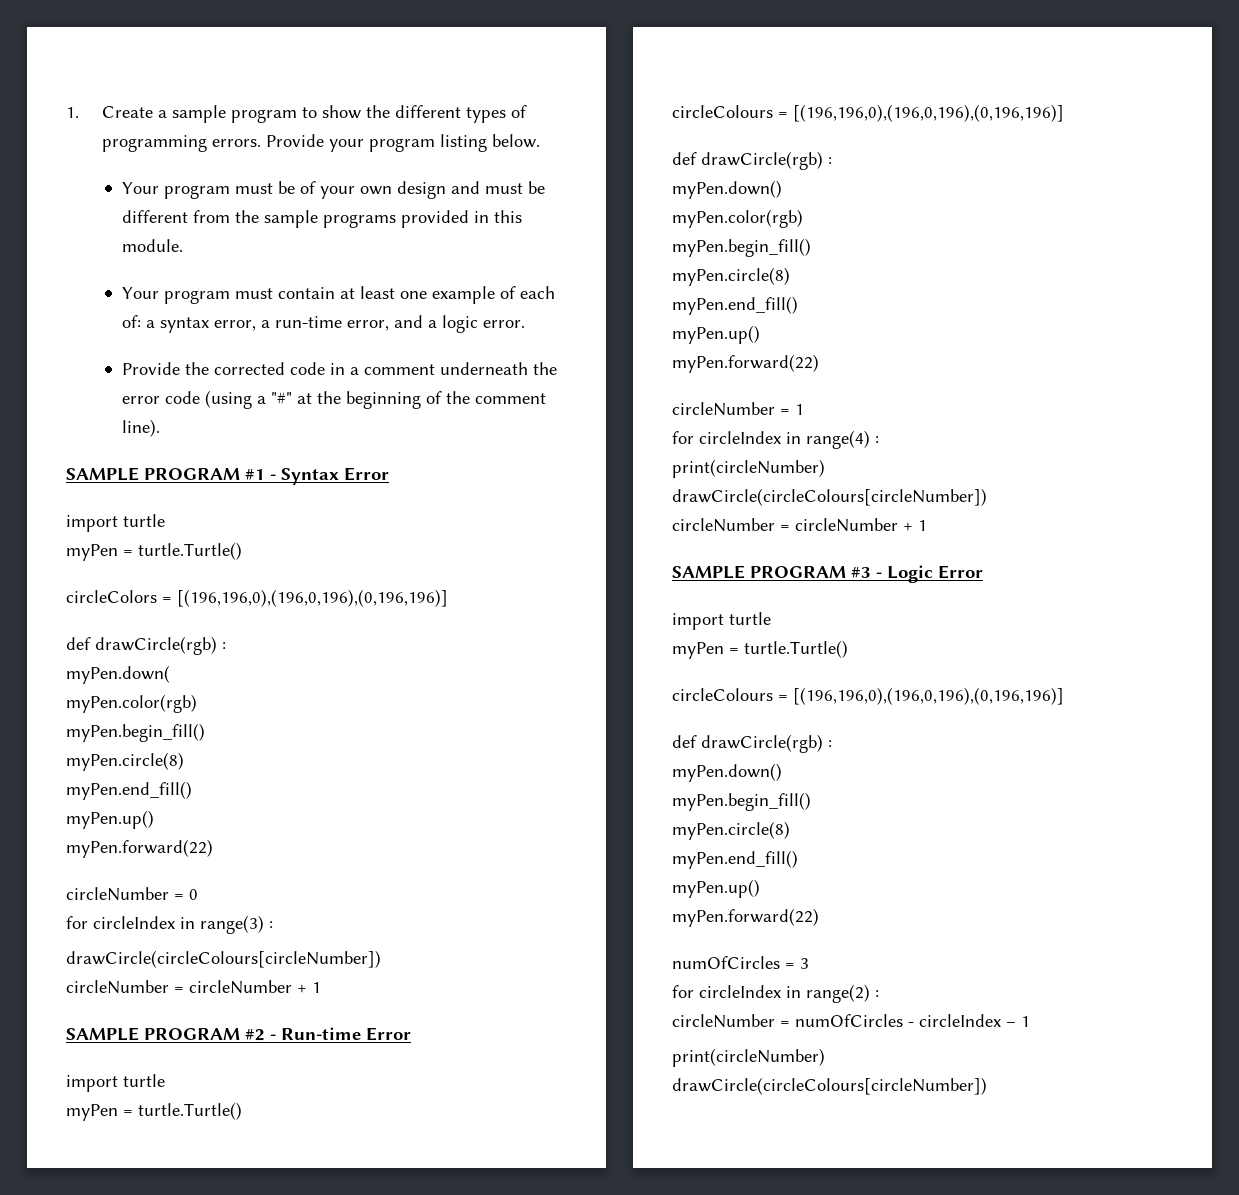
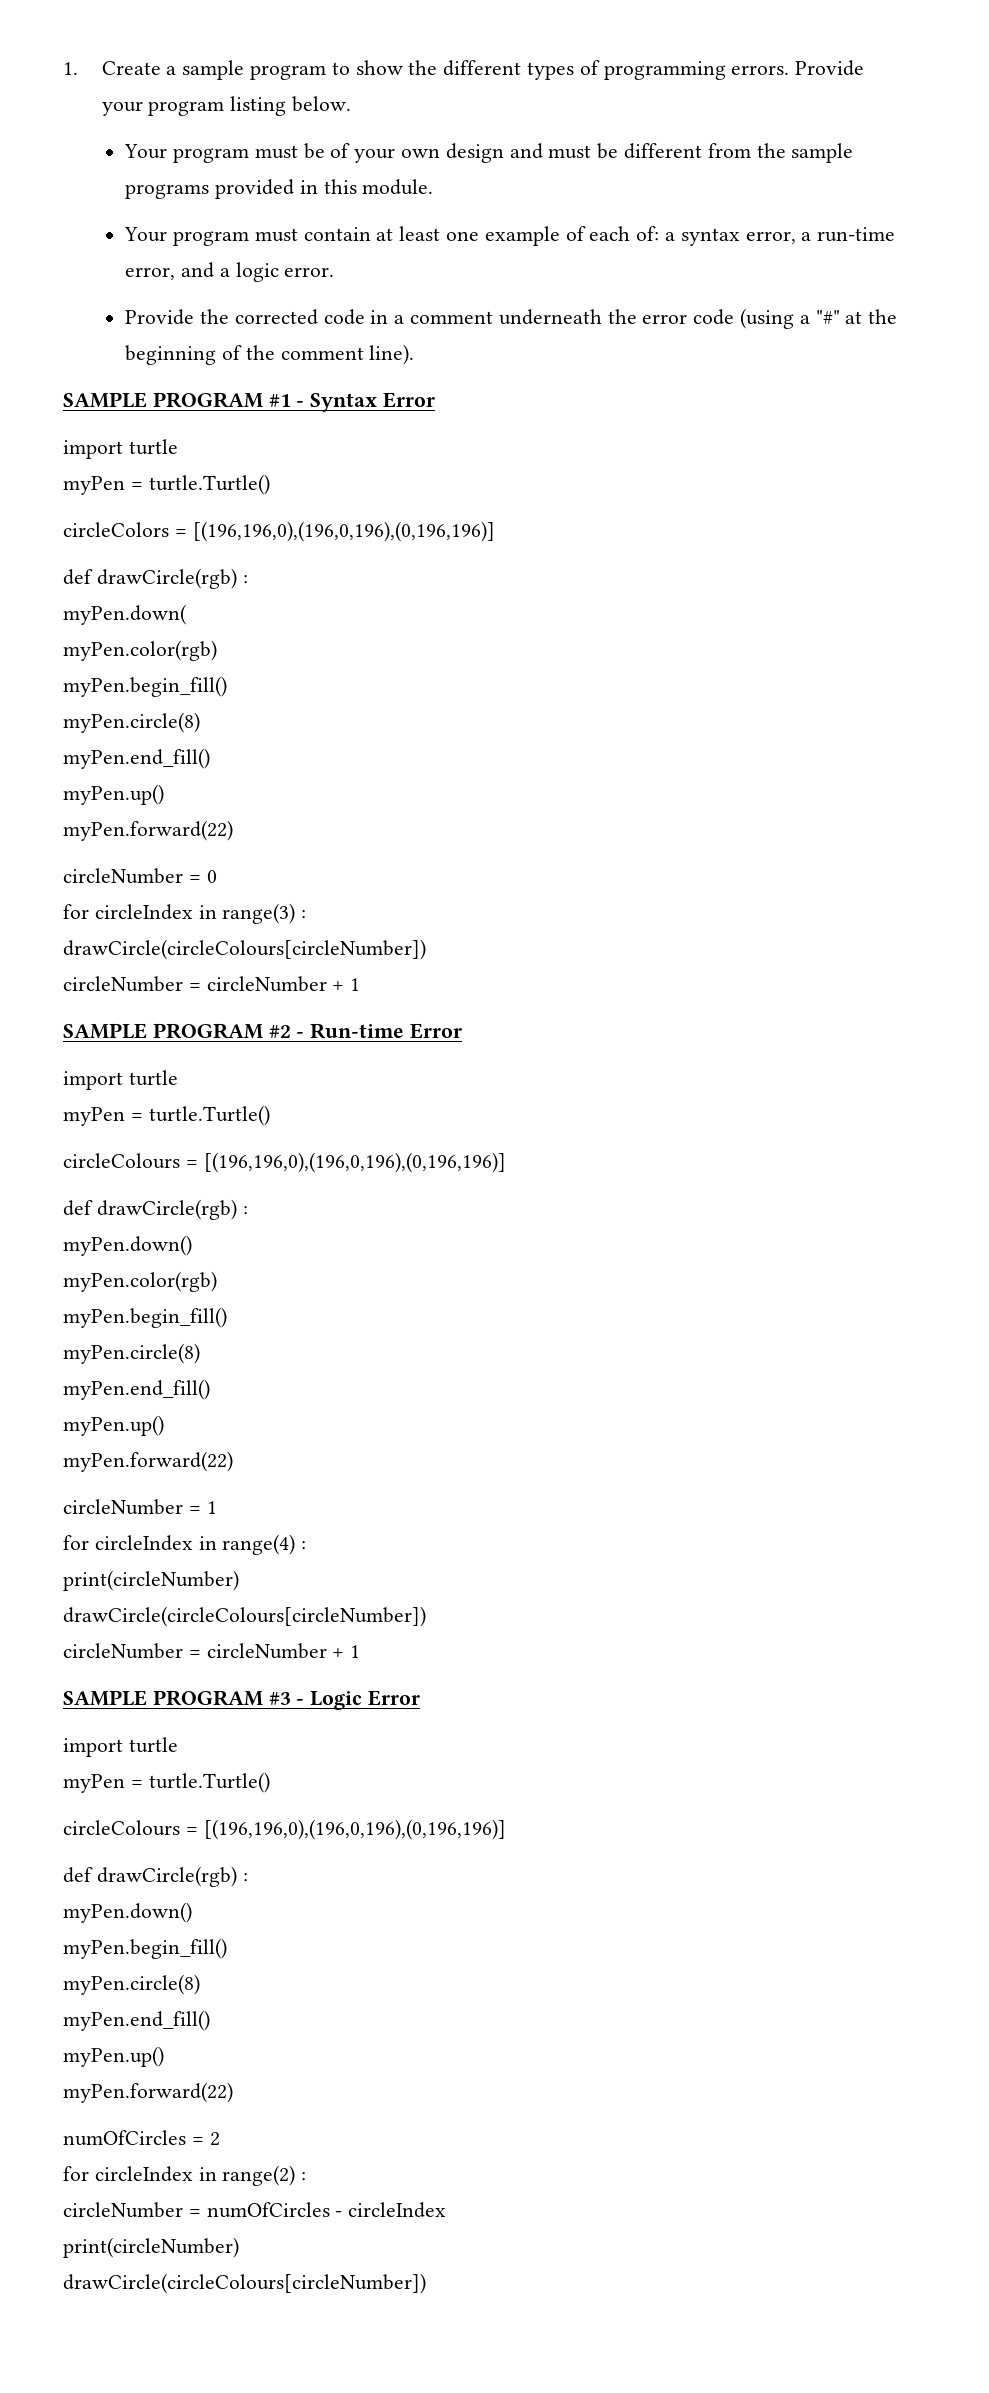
[800,958,809,969] 3 -> [209,2132,220,2146] 2
[1006,1016,1030,1027] – 1 -> (447, 2210) none

